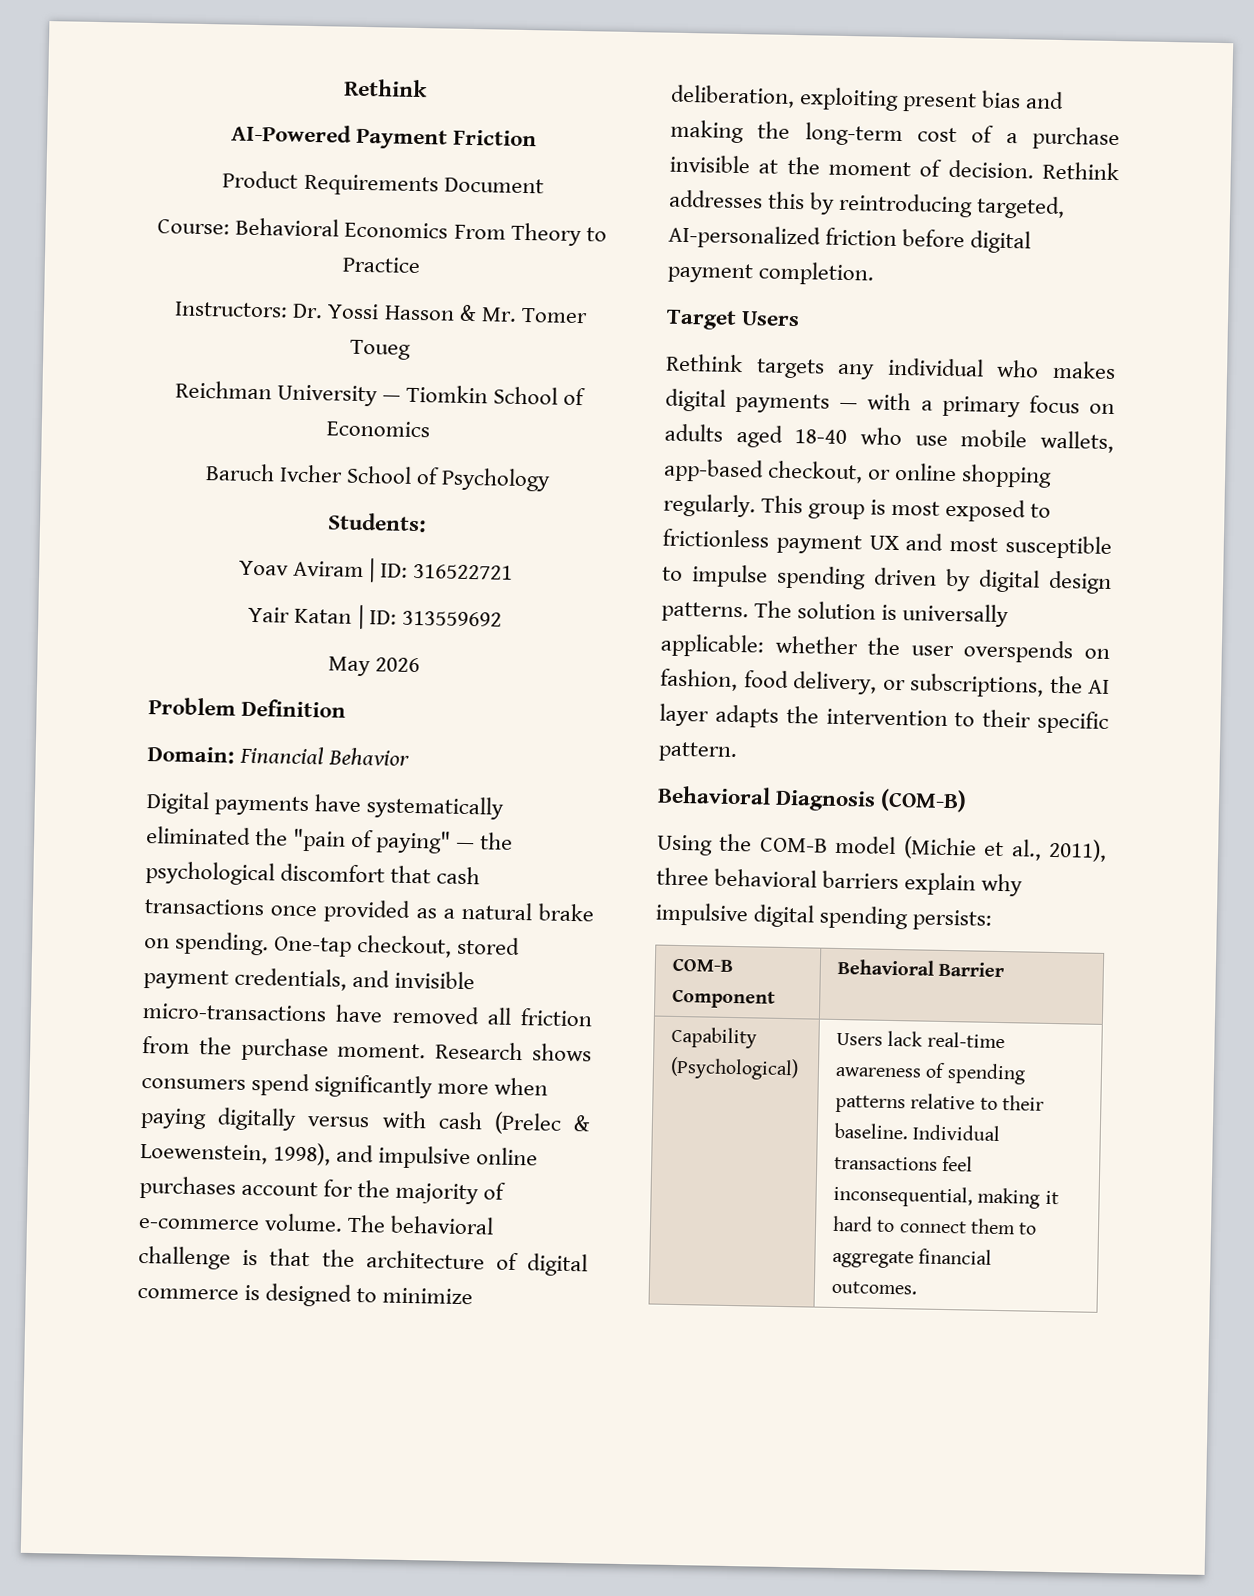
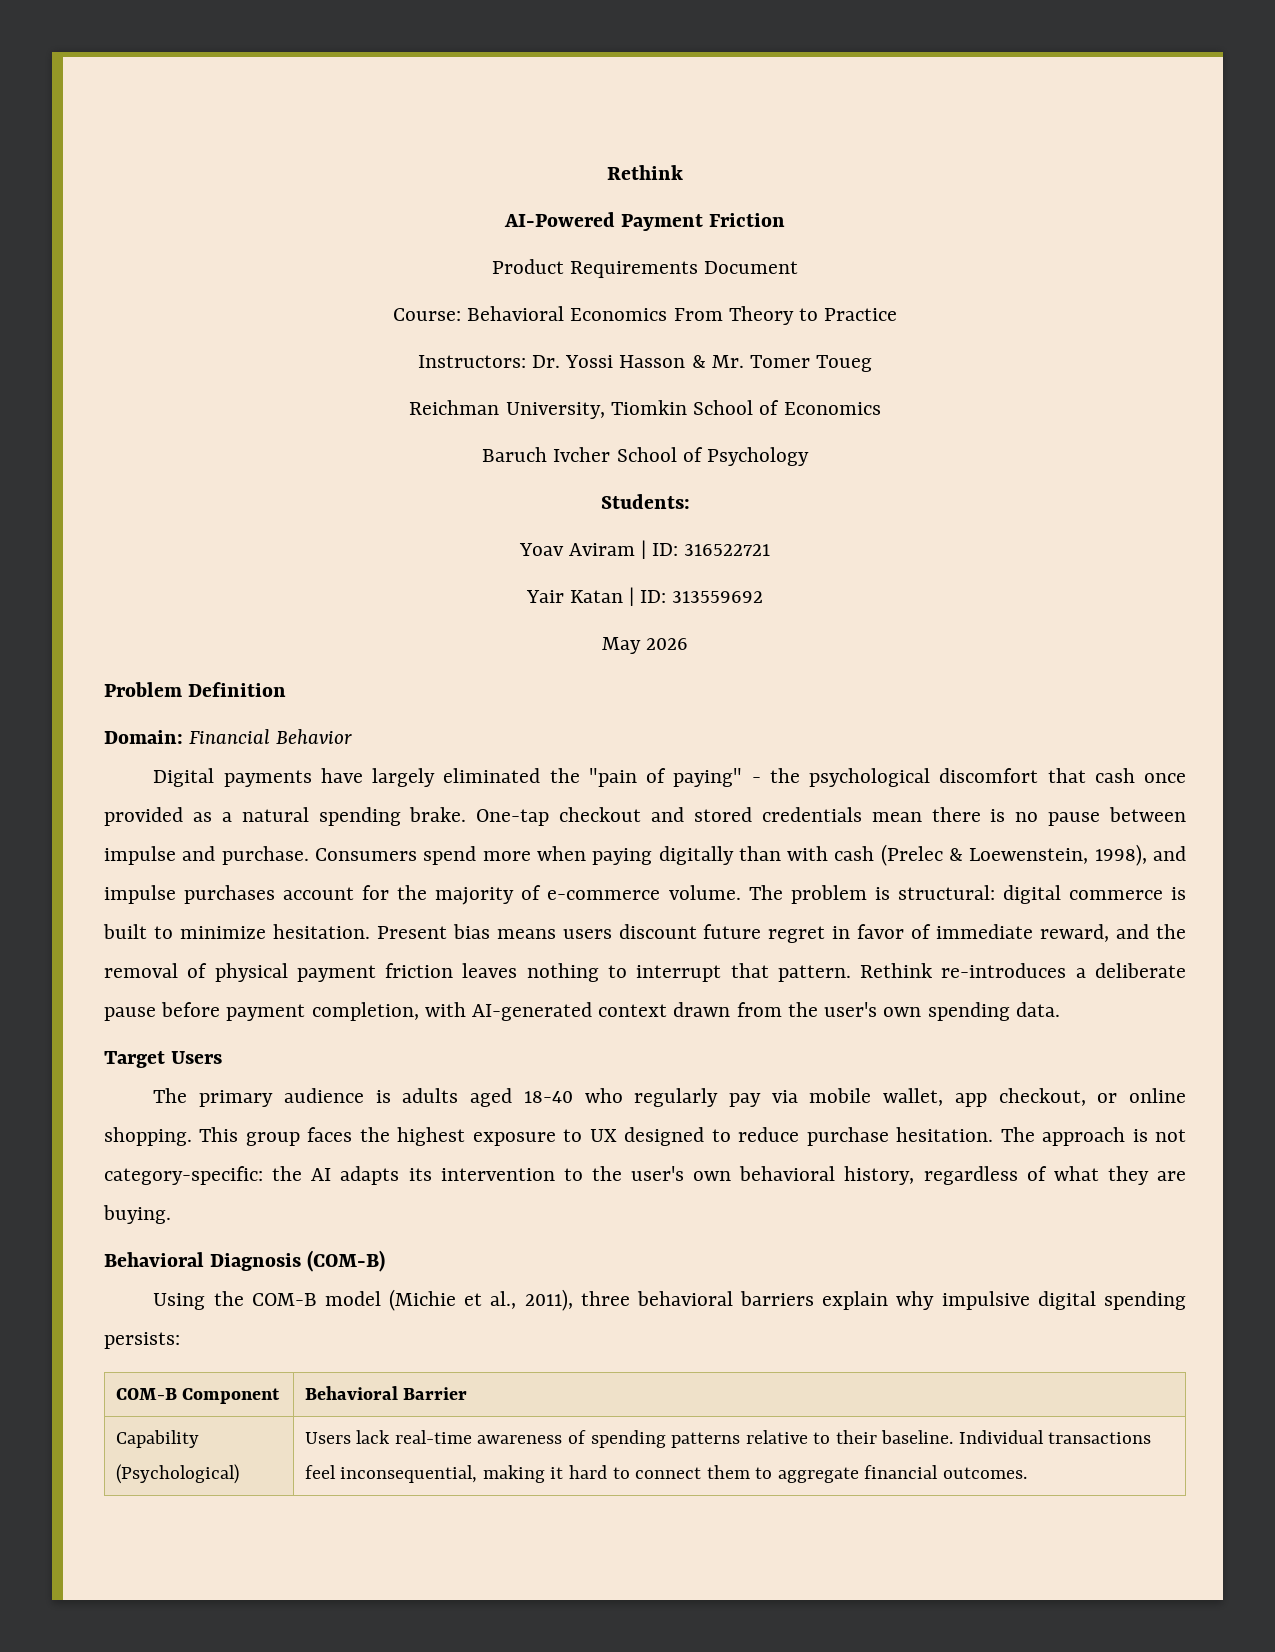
[276,384,401,407] University — -> [505,402,605,419] University,
[366,795,505,820] systematically -> [372,768,436,787] largely
[456,842,476,850] — -> [751,777,761,783] -
[144,898,265,916] transactions -> (1135, 775) none
[538,903,596,922] [144,931,521,958] [143,967,476,991] [142,1002,593,1027] [142,1035,592,1062] [141,1073,434,1099] brake on spending. One-tap checkout, stored payment credentials, and invisible micro-transactions have removed all friction from the purchase moment. Research shows consumers spend significantly -> [318,807,1186,826] [104,846,477,865] spending brake. One-tap checkout and stored credentials mean there is no pause between impulse and purchase. Consumers spend
[307,1116,370,1128] versus -> [738,846,781,861] than
[378,1145,539,1170] impulsive online -> [104,885,176,904] impulse
[390,1215,495,1235] [138,1245,519,1271] behavioral challenge is that the architecture of -> [790,885,995,904] problem is structural:
[265,1283,353,1307] designed -> [103,924,147,939] built
[670,84,1065,113] [670,119,1120,151] [669,154,1119,181] [669,189,1066,220] [668,224,1032,254] [667,261,876,286] [666,309,801,330] [665,353,1116,380] [665,388,1115,418] [664,423,1114,454] [663,458,1053,488] [663,493,1052,523] [662,528,1112,560] [662,564,1112,595] [661,600,1010,628] [660,633,1110,664] [660,668,1110,698] [659,703,1109,734] [658,741,738,763] deliberation, exploiting present bias and making the long-term cost of a purchase invisible at the moment of decision. Rethink addresses this by reintroducing targeted, AI-personalized friction before digital payment completion. // Target Users // Rethink targets any individual who makes digital payments — with a primary focus on adults aged 18-40 who use mobile wallets, app-based checkout, or online shopping regularly. This group is most exposed to frictionless payment UX and most susceptible to impulse spending driven by digital design patterns. The solution is universally applicable: whether the user overspends on fashion, food delivery, or subscriptions, the AI layer adapts the intervention to their specific pattern. -> [272,924,1186,943] [104,963,1187,982] [104,1002,1060,1021] [104,1051,223,1068] [153,1088,1186,1107] [104,1127,1186,1146] [104,1166,1186,1185] [103,1205,171,1224] hesitation. Present bias means users discount future regret in favor of immediate reward, and the removal of physical payment friction leaves nothing to interrupt that pattern. Rethink re-introduces a deliberate pause before payment completion, with AI-generated context drawn from the user's own spending data. // Target Users // The primary audience is adults aged 18-40 who regularly pay via mobile wallet, app checkout, or online shopping. This group faces the highest exposure to UX designed to reduce purchase hesitation. The approach is not category-specific: the AI adapts its intervention to the user's own behavioral history, regardless of what they are buying.

